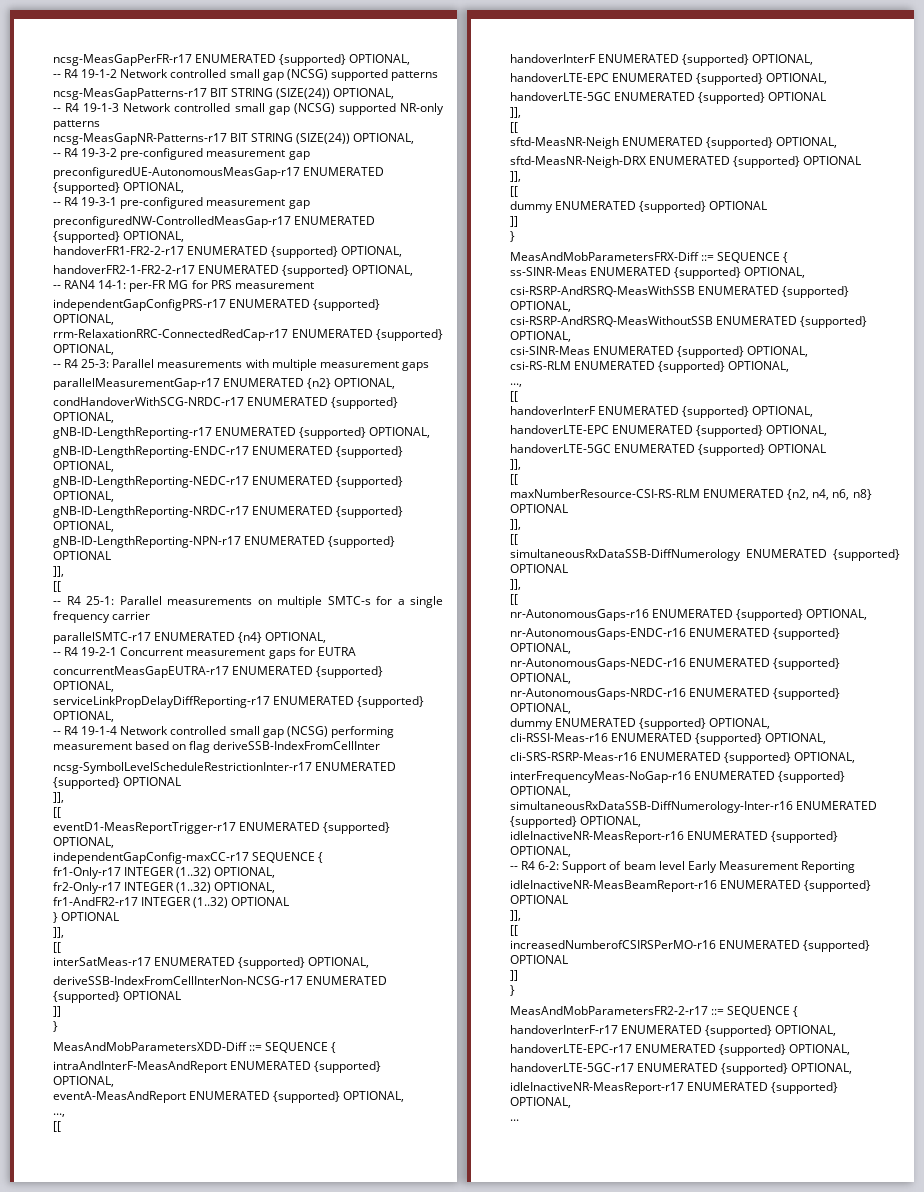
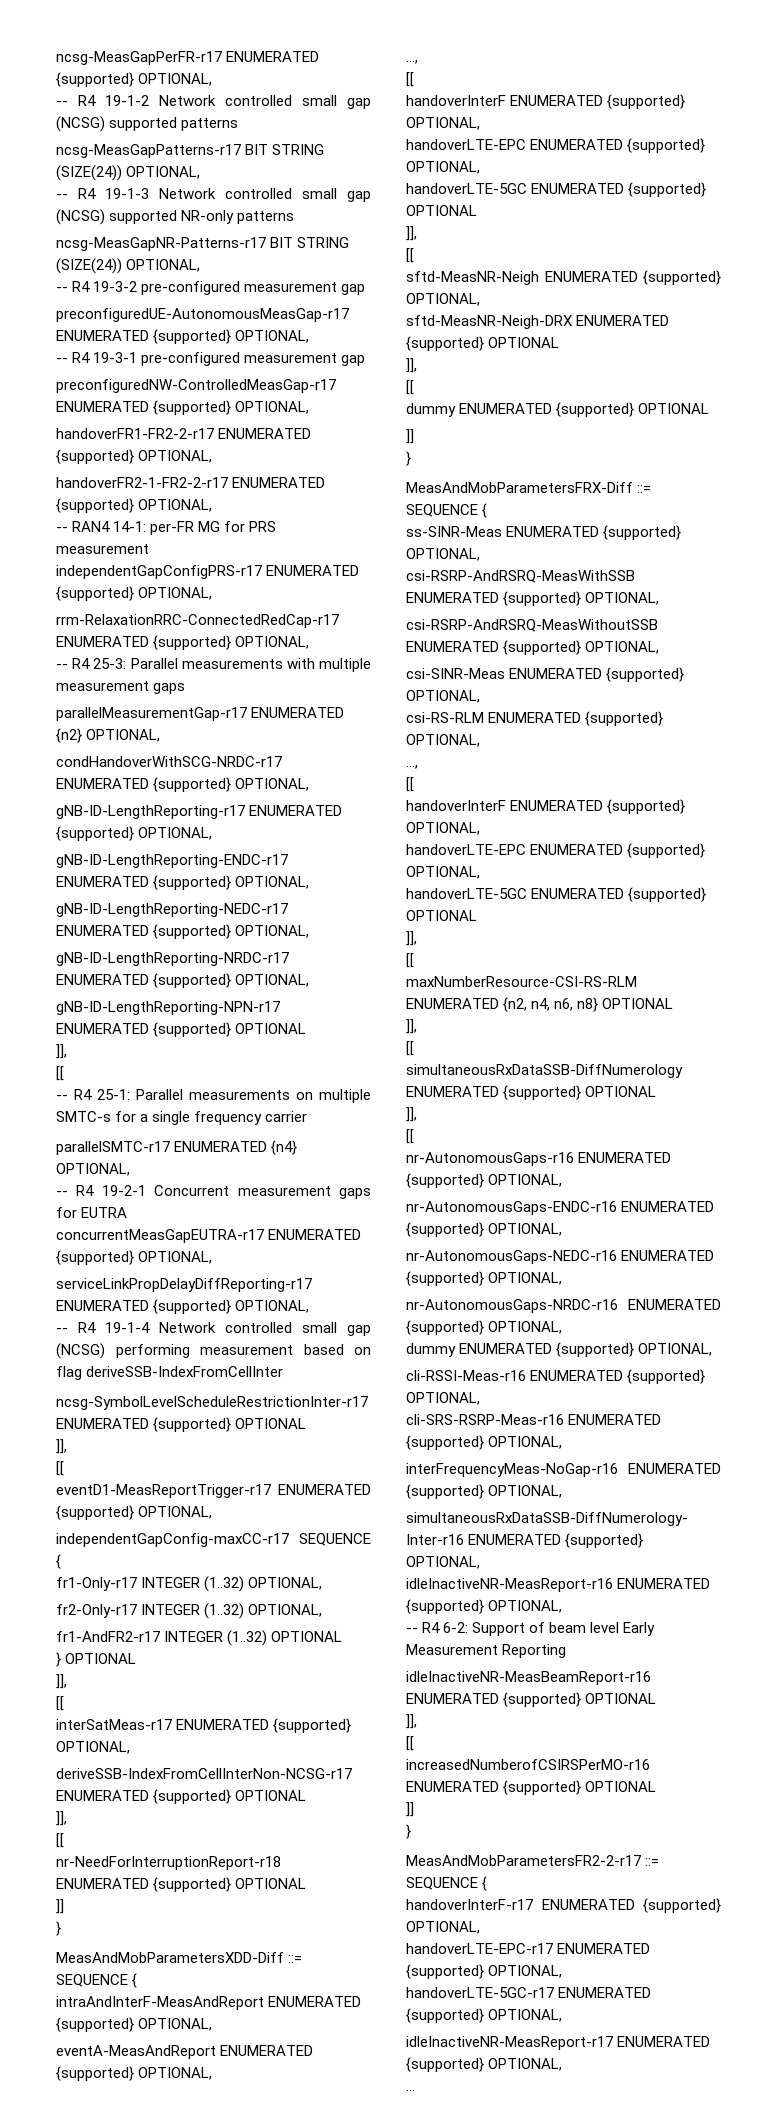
(182, 995) none -> [56,1811,67,1826] [56,1833,64,1848] [56,1856,281,1870] [56,1877,307,1892] // ]], // [[ // nr-NeedForInterruptionReport-r18 ENUMERATED {supported} OPTIONAL

